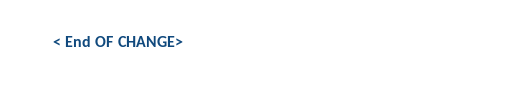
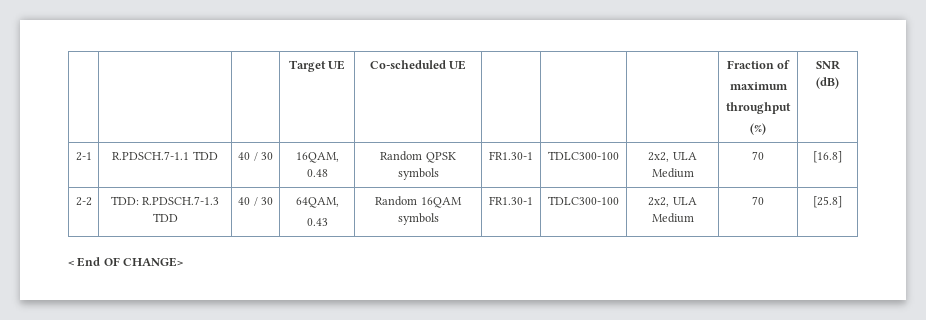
(53, 42) none -> [288,60,346,72] [369,60,467,70] [726,60,791,69] [729,82,788,90] [726,102,791,114] [750,123,766,135] [815,60,840,70] [816,77,839,89] [75,152,92,161] [112,151,218,160] [238,152,273,161] [295,152,339,163] [306,169,328,177] [380,151,456,163] [397,168,439,180] [489,151,533,160] [548,151,619,160] [648,152,697,162] [651,168,694,178] [752,151,764,160] [813,151,842,163] [75,197,92,206] [110,196,220,205] [152,213,178,222] [238,197,273,206] [295,197,339,208] [306,218,328,226] [375,196,462,208] [397,213,439,225] [489,196,533,205] [548,196,619,205] [648,197,697,207] [651,213,694,223] [752,196,764,205] [813,196,842,208] | | | Target UE | Co-scheduled UE | | | | Fraction of // maximum // throughput // (%) | SNR (dB) // 2-1 | R.PDSCH.7-1.1 TDD | 40 / 30 | 16QAM, 0.48 | Random QPSK symbols | FR1.30-1 | TDLC300-100 | 2x2, ULA Medium | 70 | [16.8] // 2-2 | TDD: R.PDSCH.7-1.3 TDD | 40 / 30 | 64QAM, // 0.43 | Random 16QAM symbols | FR1.30-1 | TDLC300-100 | 2x2, ULA Medium | 70 | [25.8] //

